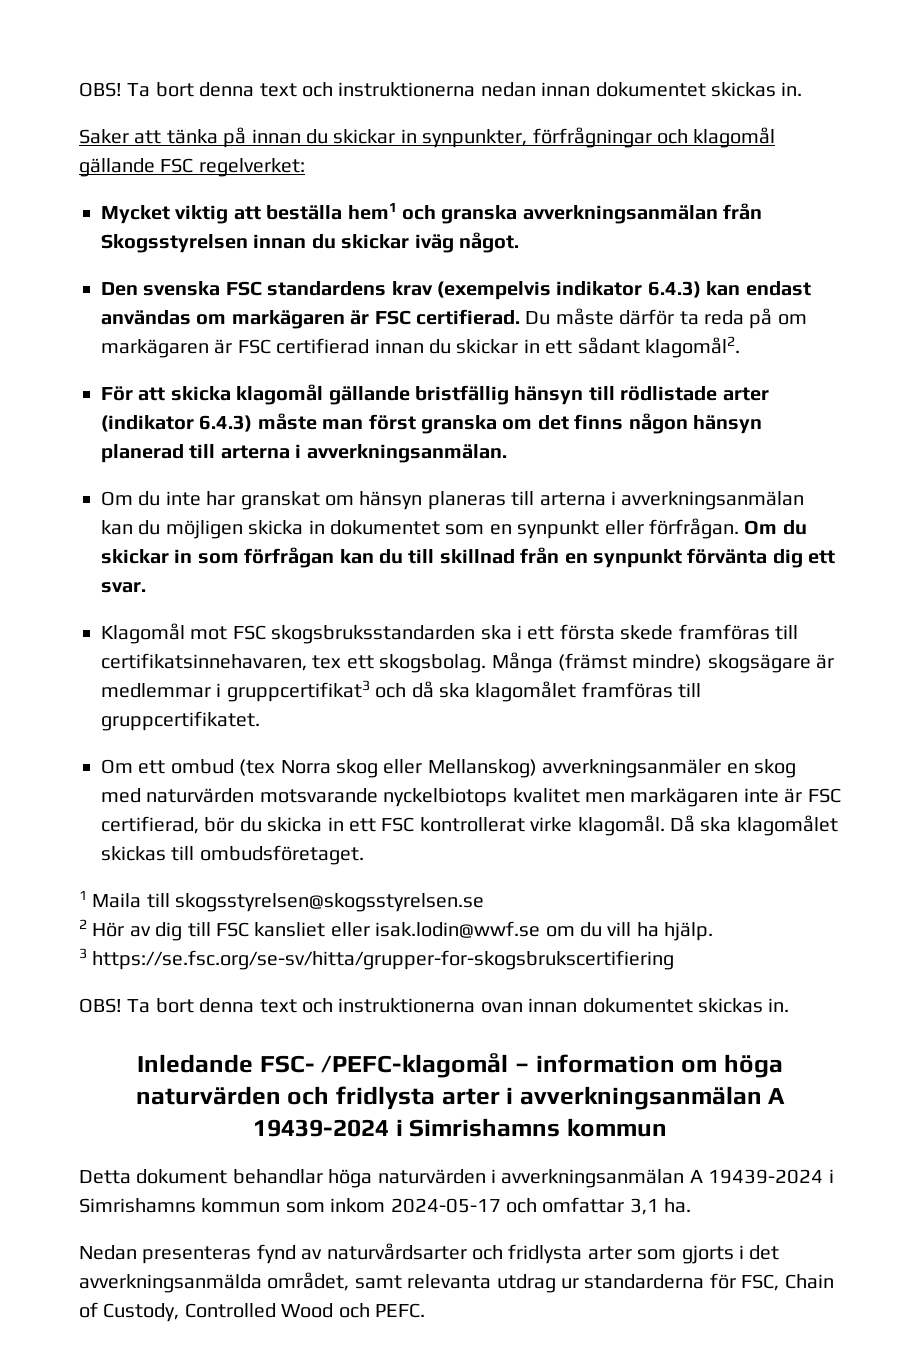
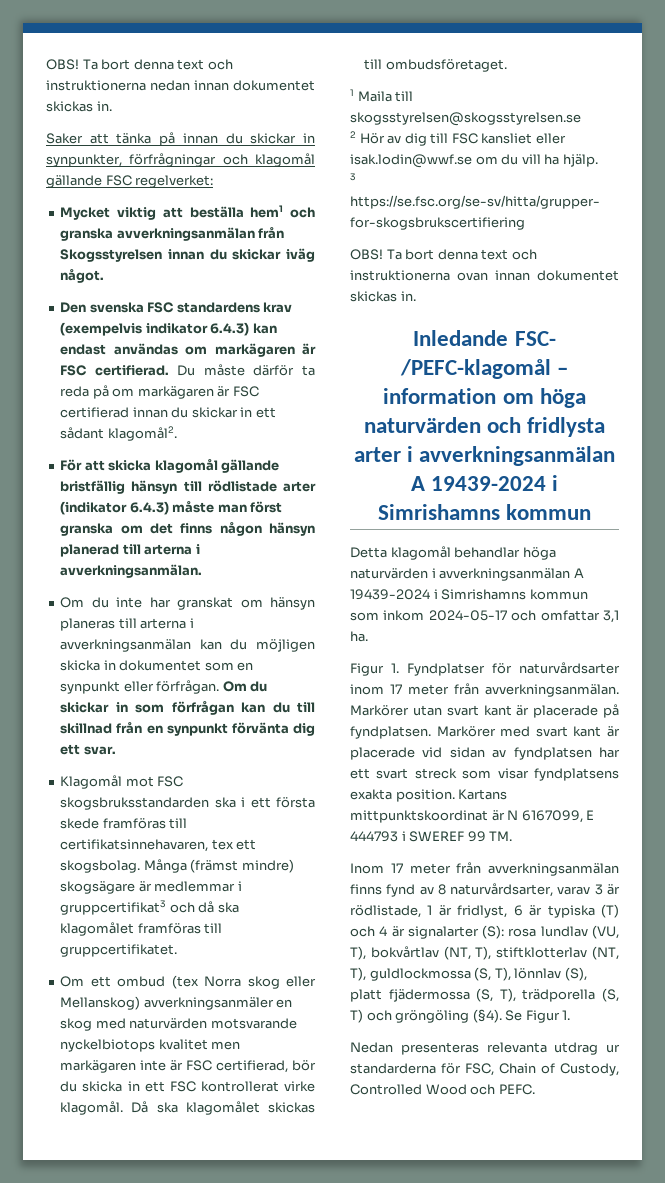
[136,1169,228,1184] dokument -> [390,546,451,560] klagomål
[79,1243,780,1264] [79,1272,402,1293] Nedan presenteras fynd av naturvårdsarter och fridlysta arter som gjorts i det avverkningsanmälda området, samt -> [350,662,620,676] [350,683,619,697] [350,704,619,718] [350,726,620,739] [350,747,620,760] [350,768,619,781] [350,789,508,802] [350,810,595,823] [350,831,513,842] [350,862,619,876] [350,883,620,897] [350,904,619,918] [350,925,619,939] [350,946,619,960] [350,967,587,981] [350,988,619,1002] [350,1009,571,1023] [350,1042,479,1055] Figur 1. Fyndplatser för naturvårdsarter inom 17 meter från avverkningsanmälan. Markörer utan svart kant är placerade på fyndplatsen. Markörer med svart kant är placerade vid sidan av fyndplatsen har ett svart streck som visar fyndplatsens exakta position. Kartans mittpunktskoordinat är N 6167099, E 444793 i SWEREF 99 TM. // Inom 17 meter från avverkningsanmälan finns fynd av 8 naturvårdsarter, varav 3 är rödlistade, 1 är fridlyst, 6 är typiska (T) och 4 är signalarter (S): rosa lundlav (VU, T), bokvårtlav (NT, T), stiftklotterlav (NT, T), guldlockmossa (S, T), lönnlav (S), platt fjädermossa (S, T), trädporella (S, T) och gröngöling (§4). Se Figur 1. // Nedan presenteras

